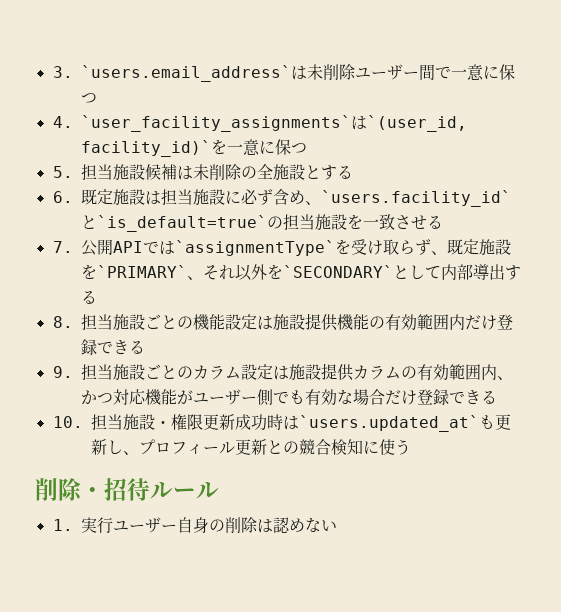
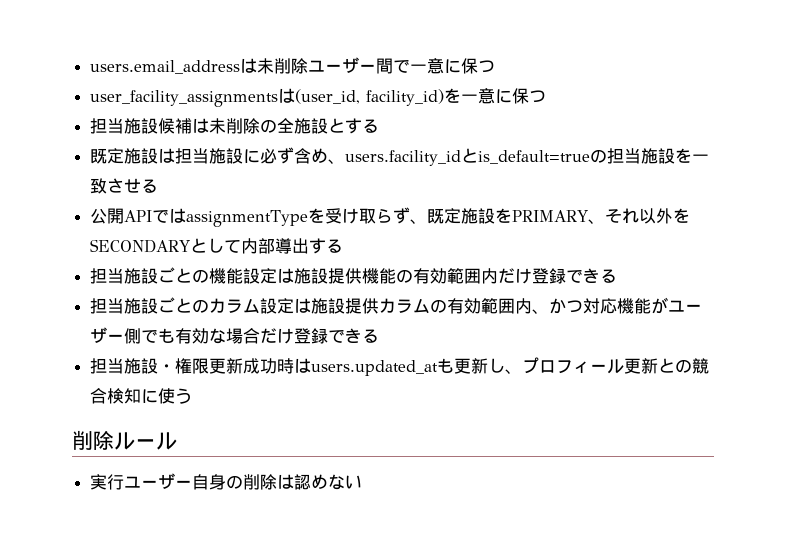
[52,65,291,82] 3. `users.email_address` -> [90,60,241,74] users.email_address
[52,115,467,132] [80,140,211,157] 4. `user_facility_assignments`は`(user_id, facility_id)` -> [90,88,445,107] user_facility_assignmentsは(user_id, facility_id)
[52,166,73,178] 5. -> (547, 96) none
[52,191,73,203] 6. -> (380, 126) none
[320,190,511,207] [80,215,267,232] `users.facility_id`と`is_default=true` -> [345,148,591,166] users.facility_idとis_default=true
[52,241,73,253] 7. -> (159, 186) none
[174,240,335,256] `assignmentType` -> [186,210,309,227] assignmentType
[96,265,187,278] `PRIMARY` -> [512,210,589,222] PRIMARY
[282,265,393,278] `SECONDARY` -> [90,239,191,253] SECONDARY
[52,316,73,328] 8. -> (344, 246) none
[52,366,73,378] 9. -> (618, 276) none
[52,416,83,428] 10. -> (380, 336) none
[298,415,479,432] `users.updated_at` -> [311,360,439,376] users.updated_at
[81,478,150,501] ・招待 -> (114, 440) none
[52,519,73,531] 1. -> (177, 441) none

